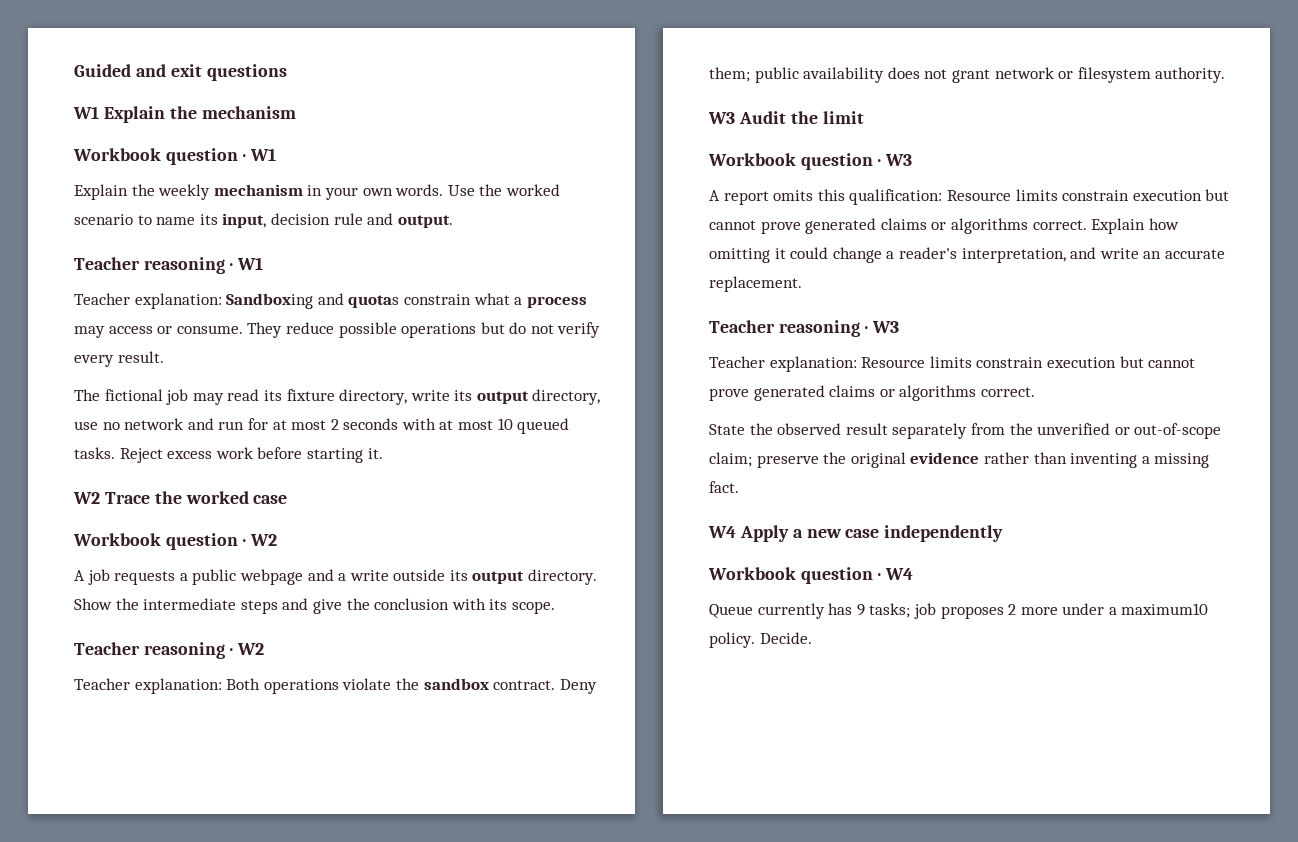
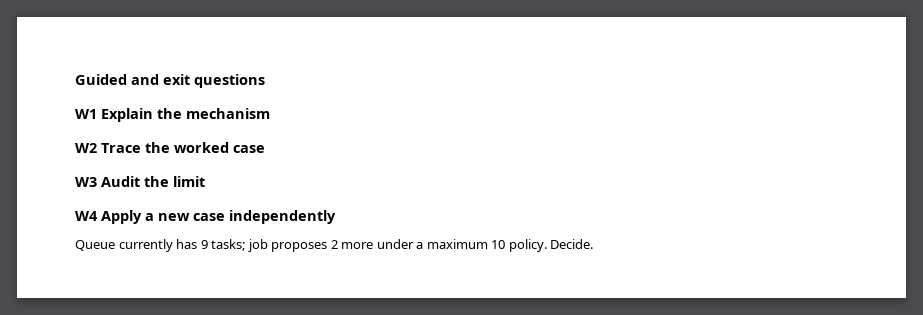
[73,148,276,165] [74,184,560,200] [74,213,453,228] [74,257,263,274] [74,293,587,309] [74,322,601,338] [74,351,164,367] [74,389,601,405] [74,418,570,434] [74,447,383,463] // Workbook question · W1 // Explain the weekly mechanism in your own words. Use the worked scenario to name its input, decision rule and output. // Teacher reasoning · W1 // Teacher explanation: Sandboxing and quotas constrain what a process may access or consume. They reduce possible operations but do not verify every result. // The fictional job may read its fixture directory, write its output directory, use no network and run for at most 2 seconds with at most 10 queued tasks. Reject excess work before starting it. -> (270, 113) none
[73,533,277,550] [74,569,598,585] [74,598,555,614] [74,642,264,659] [74,678,597,694] [709,67,1226,83] [708,111,864,124] [708,153,912,170] [709,189,1230,205] [709,218,1179,234] [709,247,1225,263] [709,276,802,292] [709,320,899,337] [709,356,1196,372] [709,385,1035,401] [709,423,1222,439] [709,452,1210,468] [709,481,739,493] Workbook question · W2 // A job requests a public webpage and a write outside its output directory. Show the intermediate steps and give the conclusion with its scope. // Teacher reasoning · W2 // Teacher explanation: Both operations violate the sandbox contract. Deny them; public availability does not grant network or filesystem authority. // W3 Audit the limit // Workbook question · W3 // A report omits this qualification: Resource limits constrain execution but cannot prove generated claims or algorithms correct. Explain how omitting it could change a reader's interpretation, and write an accurate replacement. // Teacher reasoning · W3 // Teacher explanation: Resource limits constrain execution but cannot prove generated claims or algorithms correct. // State the observed result separately from the unverified or out-of-scope claim; preserve the original evidence rather than inventing a missing fact. -> [75,176,205,187] W3 Audit the limit
[708,567,913,584] // Workbook question · W4 -> (336, 217) none
[1121,603,1209,615] maximum10 -> [426,239,506,249] maximum 10

